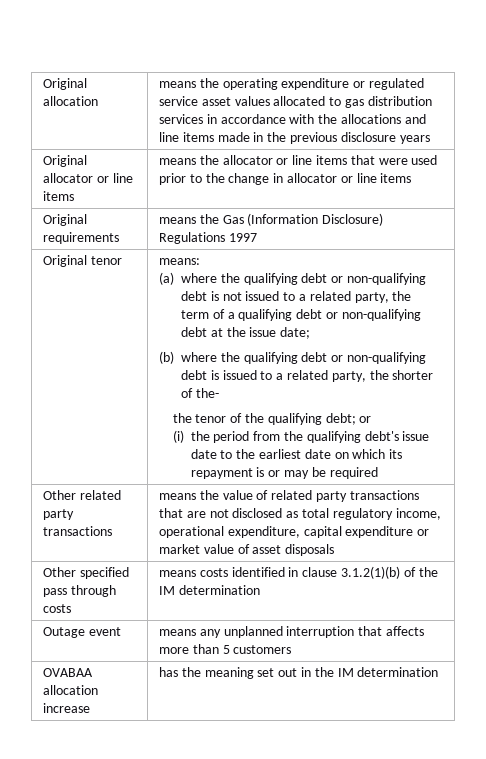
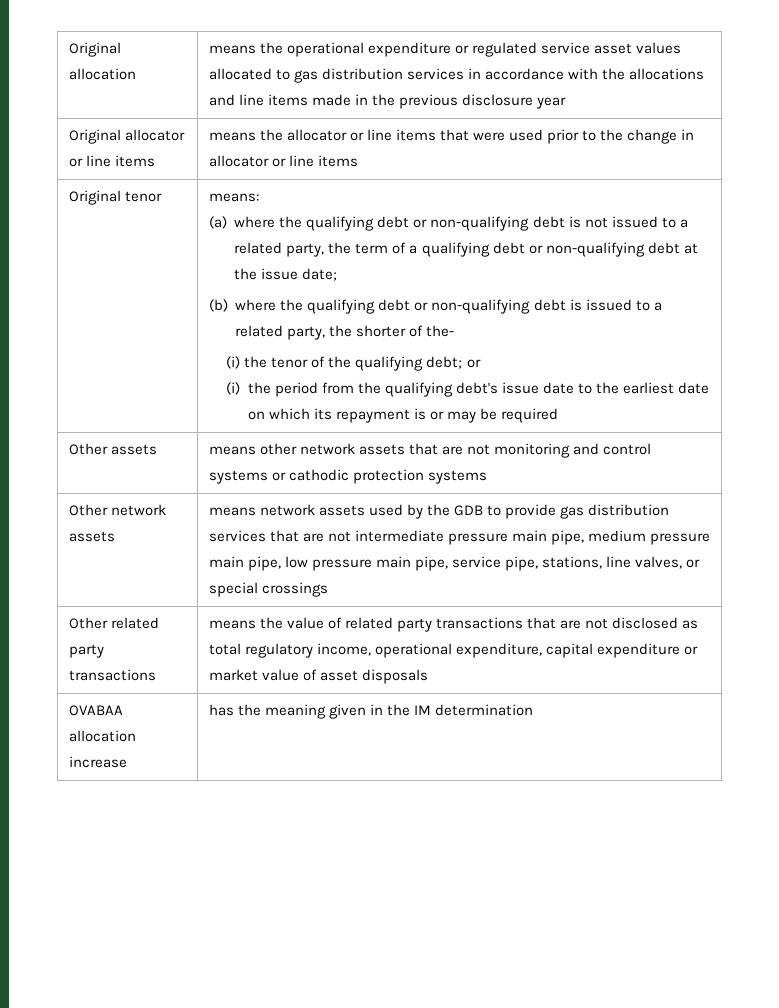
[222,78,278,90] operating -> [286,42,364,57] operational
[399,135,430,144] years -> [536,97,567,109] year
[43,214,88,226] [43,232,120,244] [159,213,384,226] [159,232,257,244] // Original requirements | means the Gas (Information Disclosure) Regulations 1997 -> (358, 161) none
(219, 393) none -> [226,356,241,369] (i)
(378, 473) none -> [68,443,157,455] [208,443,652,458] [208,469,487,484] [68,504,166,516] [68,531,115,542] [208,504,670,519] [208,530,711,545] [208,556,701,571] [208,582,328,597] // Other assets | means other network assets that are not monitoring and control systems or cathodic protection systems // Other network assets | means network assets used by the GDB to provide gas distribution services that are not intermediate pressure main pipe, medium pressure main pipe, low pressure main pipe, service pipe, stations, line valves, or special crossings
[43,567,129,579] [43,585,116,597] [43,604,72,613] [159,566,438,579] [159,585,260,595] [43,627,121,638] [159,626,424,638] [159,644,292,654] // Other specified pass through costs | means costs identified in clause 3.1.2(1)(b) of the IM determination // Outage event | means any unplanned interruption that affects more than 5 customers -> (428, 676) none
[257,668,298,677] set out -> [328,704,366,719] given

